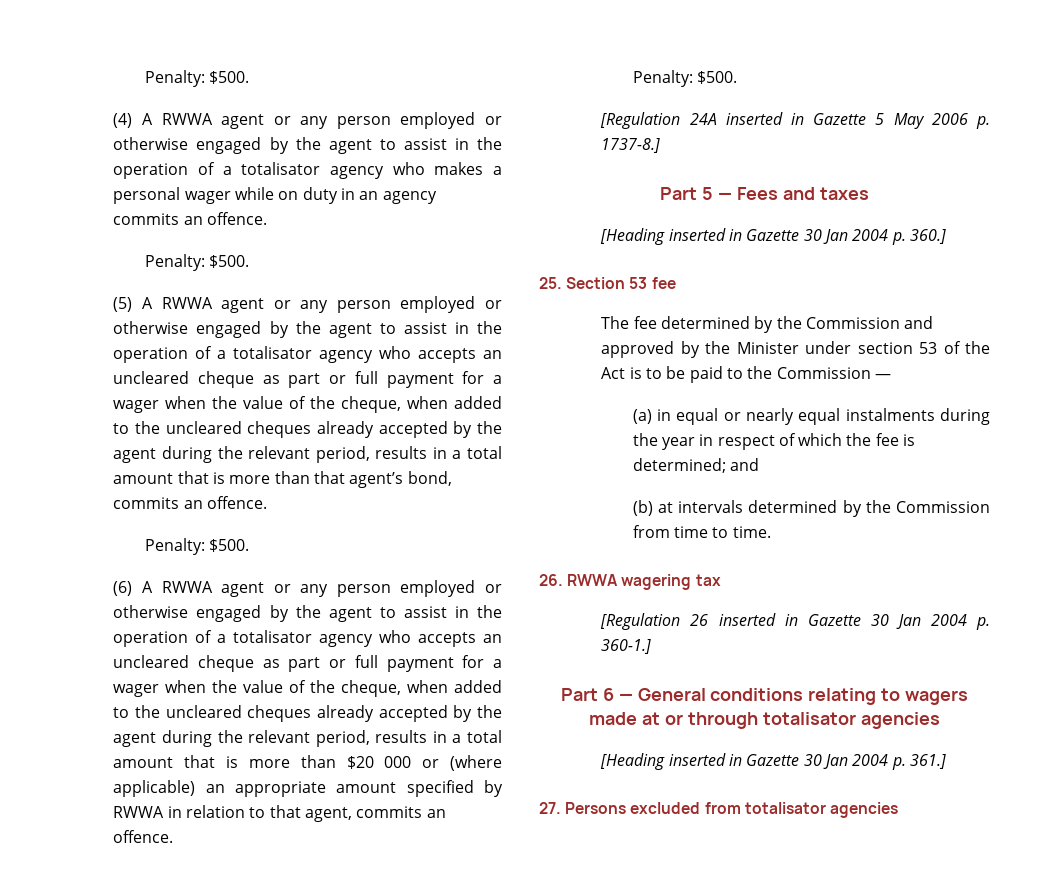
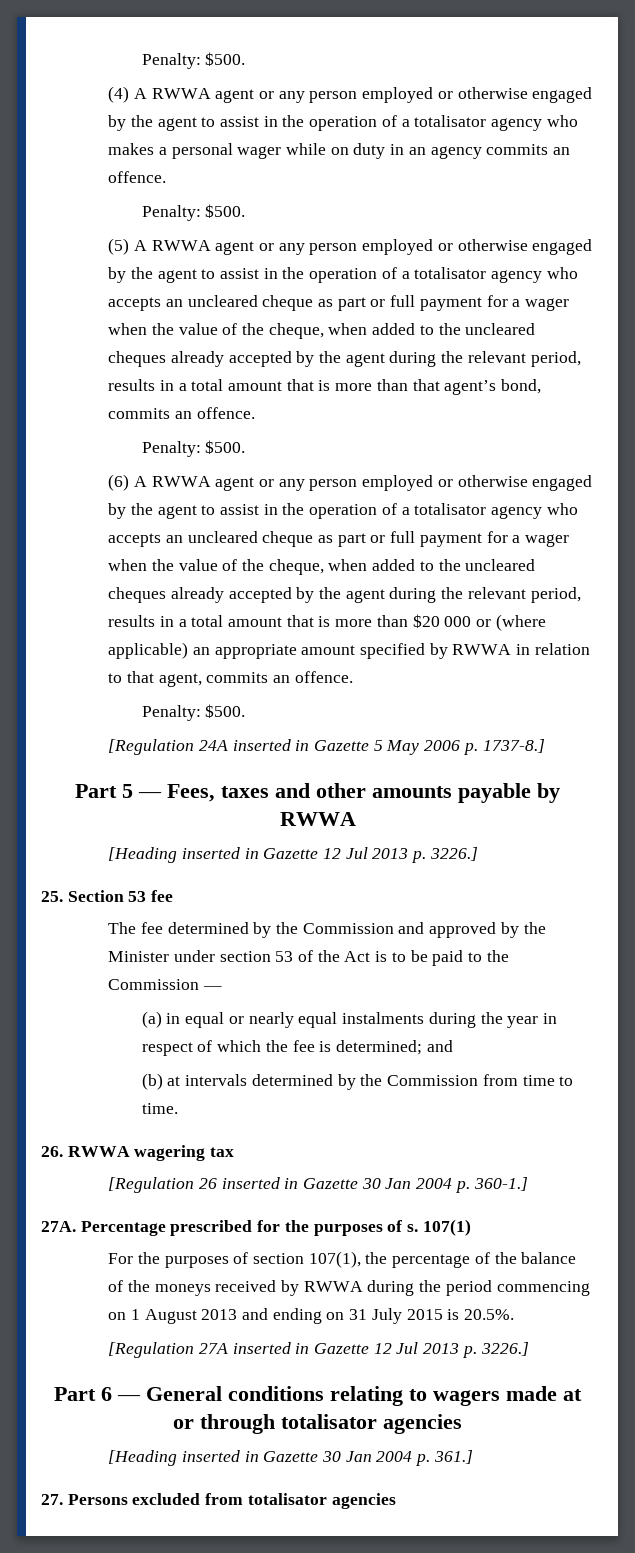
[736,187,869,200] [600,228,946,245] Fees and taxes // [Heading inserted in Gazette 30 Jan 2004 p. 360.] -> [167,783,560,803] [279,812,356,826] [108,847,478,863] Fees, taxes and other amounts payable by RWWA // [Heading inserted in Gazette 12 Jul 2013 p. 3226.]
(652, 646) none -> [41,1219,471,1236] [108,1251,577,1268] [108,1280,590,1296] [108,1308,515,1324] [108,1342,529,1358] // 27A. Percentage prescribed for the purposes of s. 107(1) // For the purposes of section 107(1), the percentage of the balance of the moneys received by RWWA during the period commencing on 1 August 2013 and ending on 31 July 2015 is 20.5%. // [Regulation 27A inserted in Gazette 12 Jul 2013 p. 3226.]

